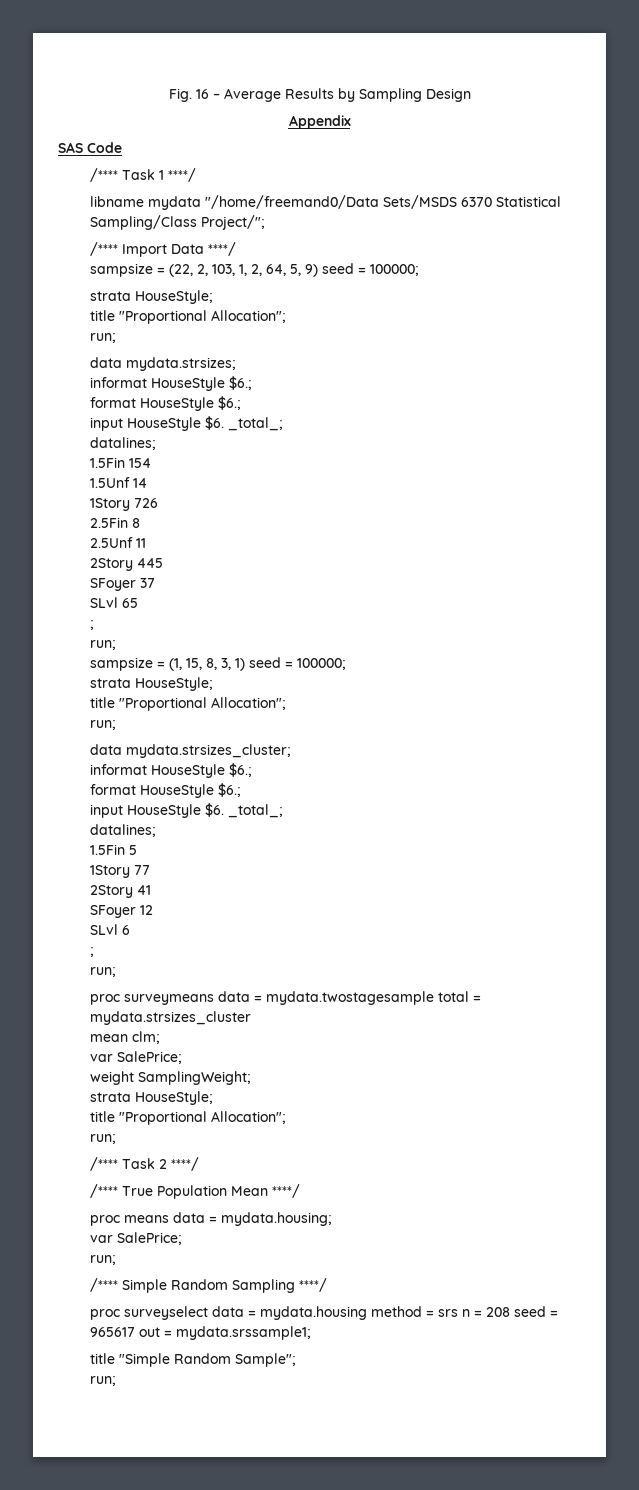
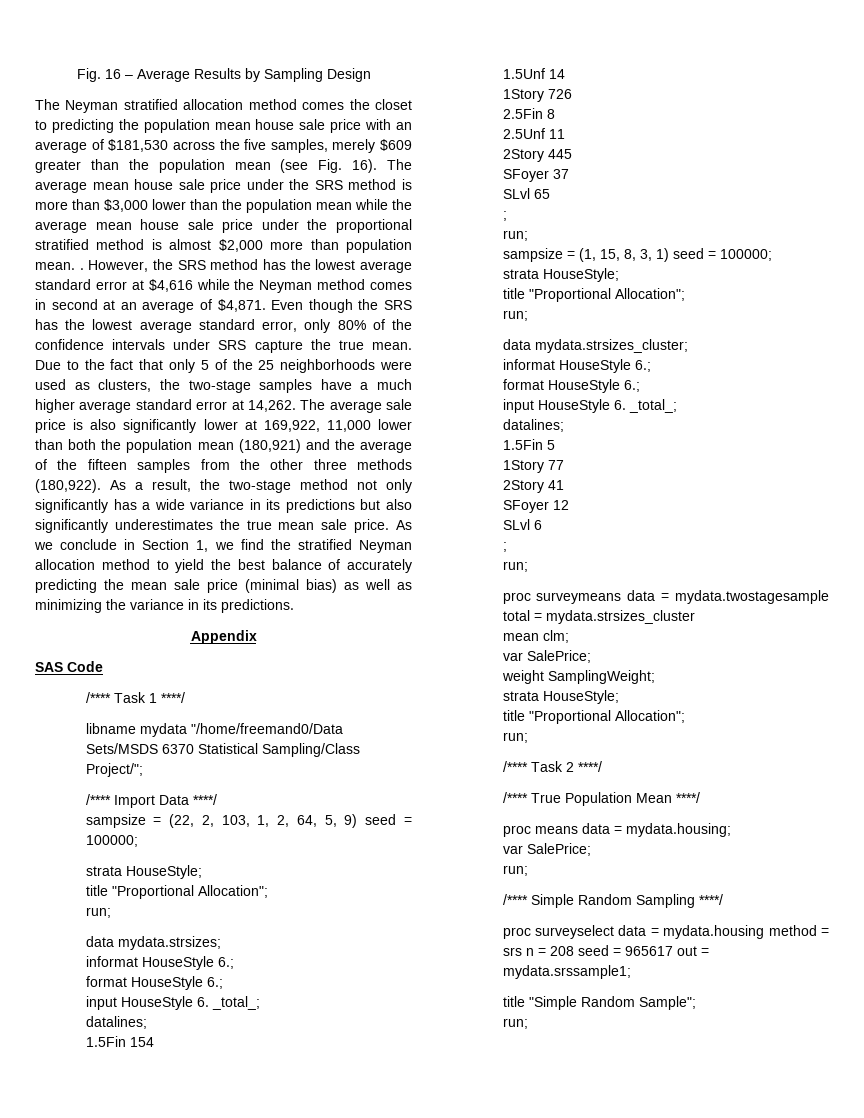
(471, 95) none -> [35,99,412,113] [35,119,413,133] [35,139,412,153] [35,159,412,173] [35,179,412,193] [35,199,412,213] [35,219,412,233] [35,239,412,253] [35,259,412,273] [35,279,412,293] [35,299,412,313] [35,319,413,333] [35,339,413,353] [35,359,412,373] [35,379,412,393] [35,399,412,413] [35,419,412,433] [35,439,412,453] [35,459,412,473] [35,479,412,493] [35,499,412,513] [35,519,412,533] [34,539,412,553] [35,559,412,573] [35,579,412,593] [35,599,294,613] // The Neyman stratified allocation method comes the closet to predicting the population mean house sale price with an average of $181,530 across the five samples, merely $609 greater than the population mean (see Fig. 16). The average mean house sale price under the SRS method is more than $3,000 lower than the population mean while the average mean house sale price under the proportional stratified method is almost $2,000 more than population mean. . However, the SRS method has the lowest average standard error at $4,616 while the Neyman method comes in second at an average of $4,871. Even though the SRS has the lowest average standard error, only 80% of the confidence intervals under SRS capture the true mean. Due to the fact that only 5 of the 25 neighborhoods were used as clusters, the two-stage samples have a much higher average standard error at 14,262. The average sale price is also significantly lower at 169,922, 11,000 lower than both the population mean (180,921) and the average of the fifteen samples from the other three methods (180,922). As a result, the two-stage method not only significantly has a wide variance in its predictions but also significantly underestimates the true mean sale price. As we conclude in Section 1, we find the stratified Neyman allocation method to yield the best balance of accurately predicting the mean sale price (minimal bias) as well as minimizing the variance in its predictions.
[228,376,252,390] [89,396,241,411] [89,416,224,431] $6.; // format HouseStyle $6.; // input HouseStyle $6. -> [217,957,234,969] [85,976,223,990] [85,996,209,1010] 6.; // format HouseStyle 6.; // input HouseStyle 6.
[228,763,252,777] [89,783,241,798] [89,803,224,818] $6.; // format HouseStyle $6.; // input HouseStyle $6. -> [634,360,651,372] [502,379,640,393] [502,399,626,413] 6.; // format HouseStyle 6.; // input HouseStyle 6.

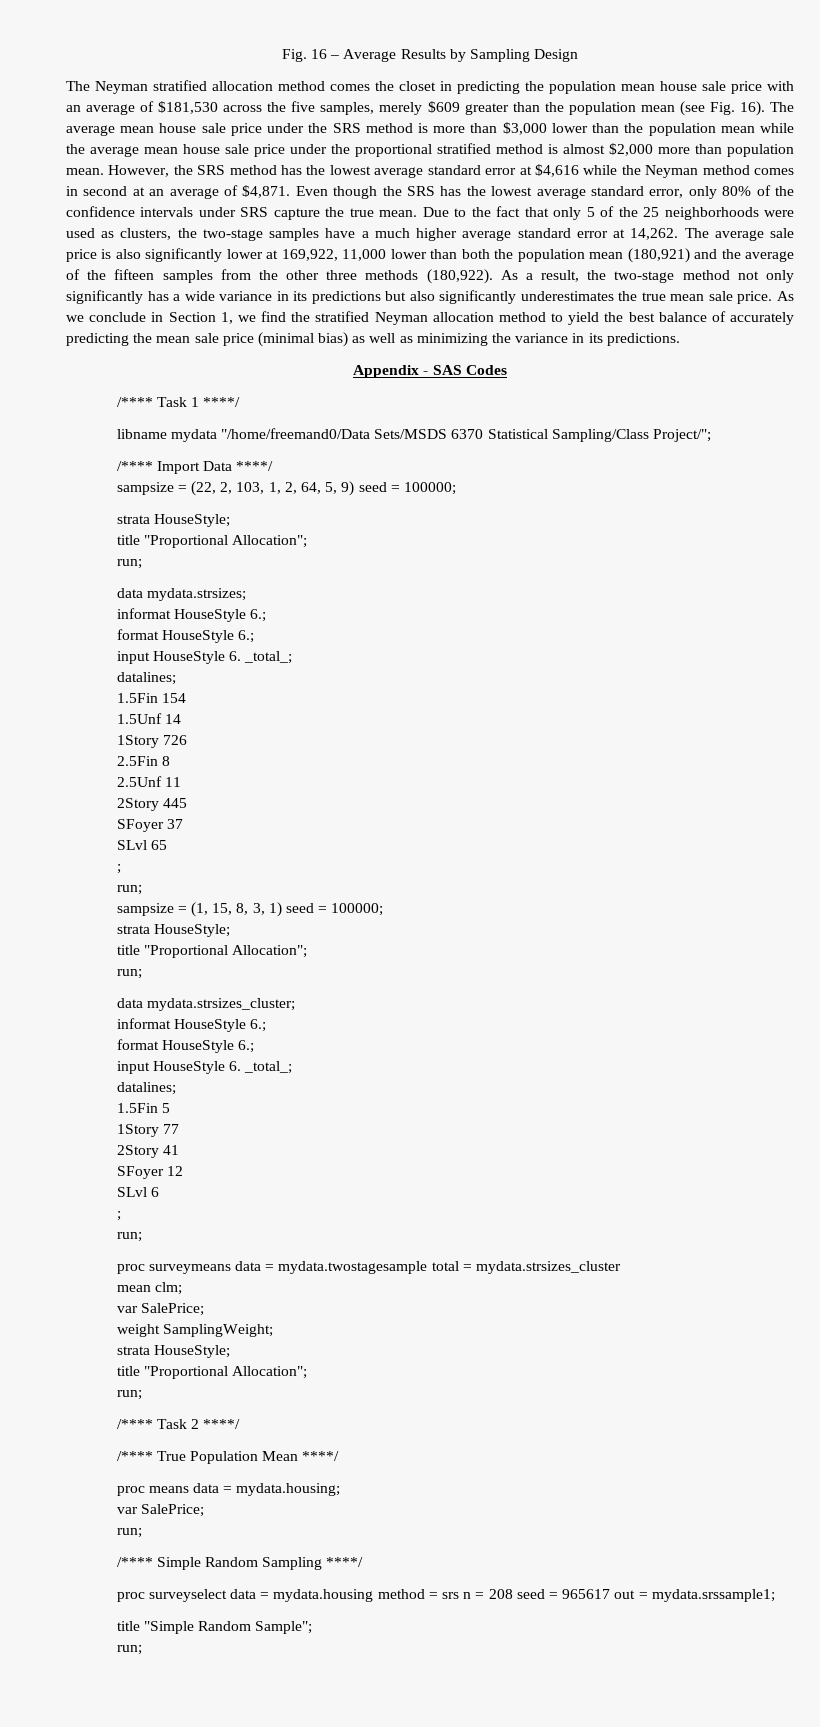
[35,120,47,130] to -> [440,81,452,91] in
[79,268,84,270] . -> (104, 171) none
[35,661,103,672] // SAS Code -> [423,365,507,375] - SAS Codes

